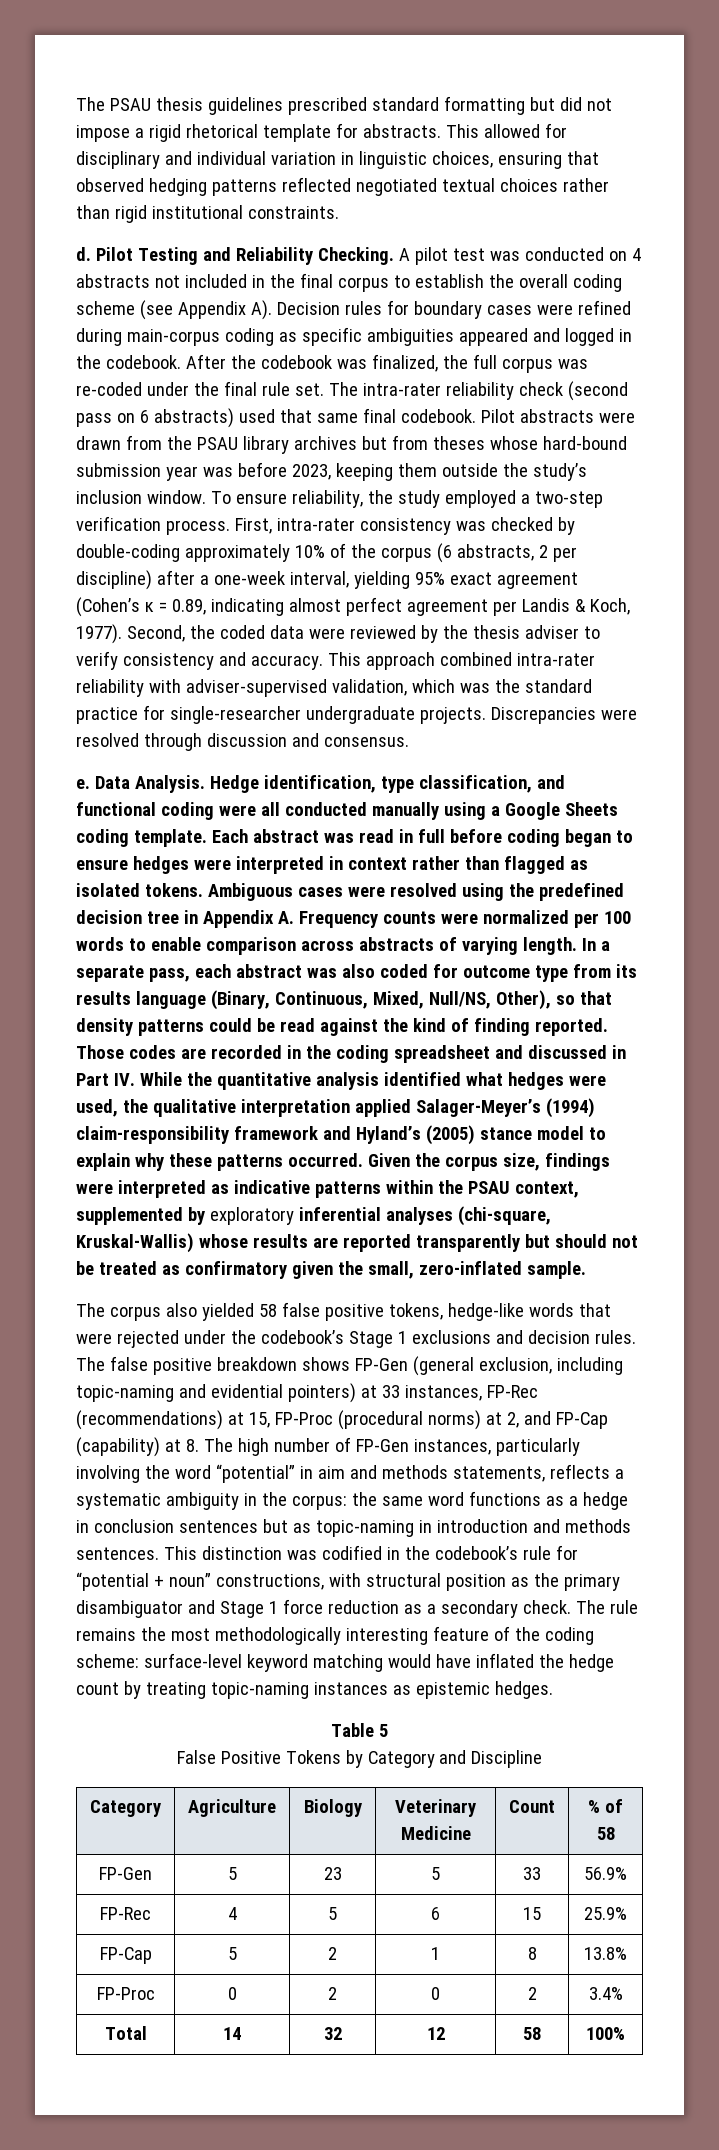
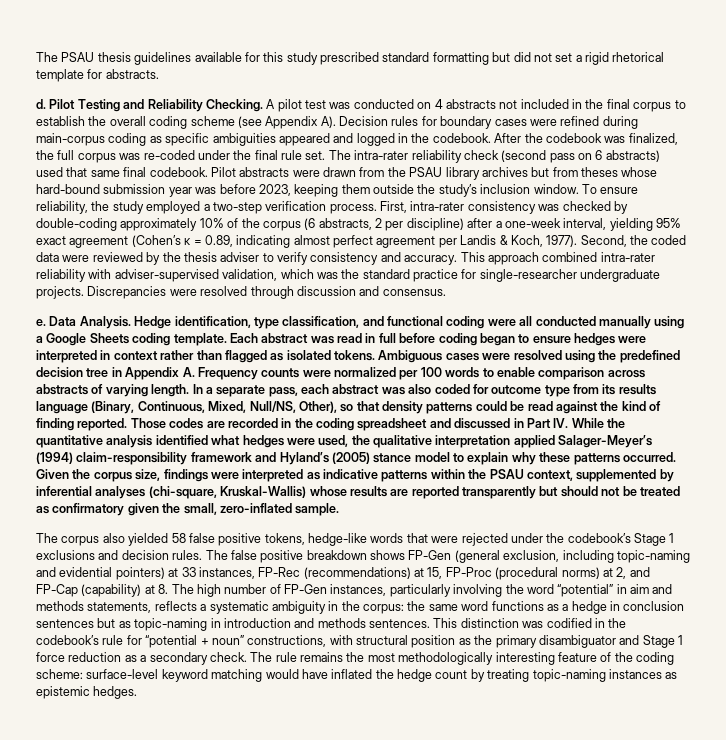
(283, 106) none -> [194,52,318,65] available for this study
[76,125,130,142] impose -> [555,53,573,62] set
[445,123,567,138] [76,151,599,169] [76,177,609,196] [76,205,339,223] This allowed for disciplinary and individual variation in linguistic choices, ensuring that observed hedging patterns reflected negotiated textual choices rather than rigid institutional constraints. -> (159, 74) none
[209,1207,294,1225] exploratory -> (674, 475) none
[331,1723,388,1737] [176,1750,543,1768] [90,1800,161,1817] [188,1799,276,1817] [303,1799,362,1817] [395,1799,476,1817] [400,1826,471,1840] [509,1800,555,1813] [588,1799,623,1813] [596,1827,615,1840] [99,1867,152,1880] [227,1867,237,1880] [323,1867,342,1880] [431,1867,440,1880] [523,1867,541,1880] [584,1867,627,1880] [100,1907,151,1920] [227,1907,237,1920] [328,1907,337,1920] [431,1907,440,1920] [523,1907,541,1920] [584,1907,627,1920] [99,1947,152,1964] [227,1947,237,1960] [328,1947,337,1960] [431,1947,440,1960] [527,1947,537,1960] [584,1947,627,1960] [96,1987,155,2000] [227,1987,237,2000] [328,1987,337,2000] [431,1987,440,2000] [527,1987,537,2000] [588,1987,623,2000] [104,2026,147,2040] [223,2027,241,2040] [323,2027,342,2040] [426,2027,445,2040] [523,2027,541,2040] [586,2027,625,2040] // Table 5 // False Positive Tokens by Category and Discipline // Category | Agriculture | Biology | Veterinary Medicine | Count | % of 58 // FP-Gen | 5 | 23 | 5 | 33 | 56.9% // FP-Rec | 4 | 5 | 6 | 15 | 25.9% // FP-Cap | 5 | 2 | 1 | 8 | 13.8% // FP-Proc | 0 | 2 | 0 | 2 | 3.4% // Total | 14 | 32 | 12 | 58 | 100% -> (138, 692) none

